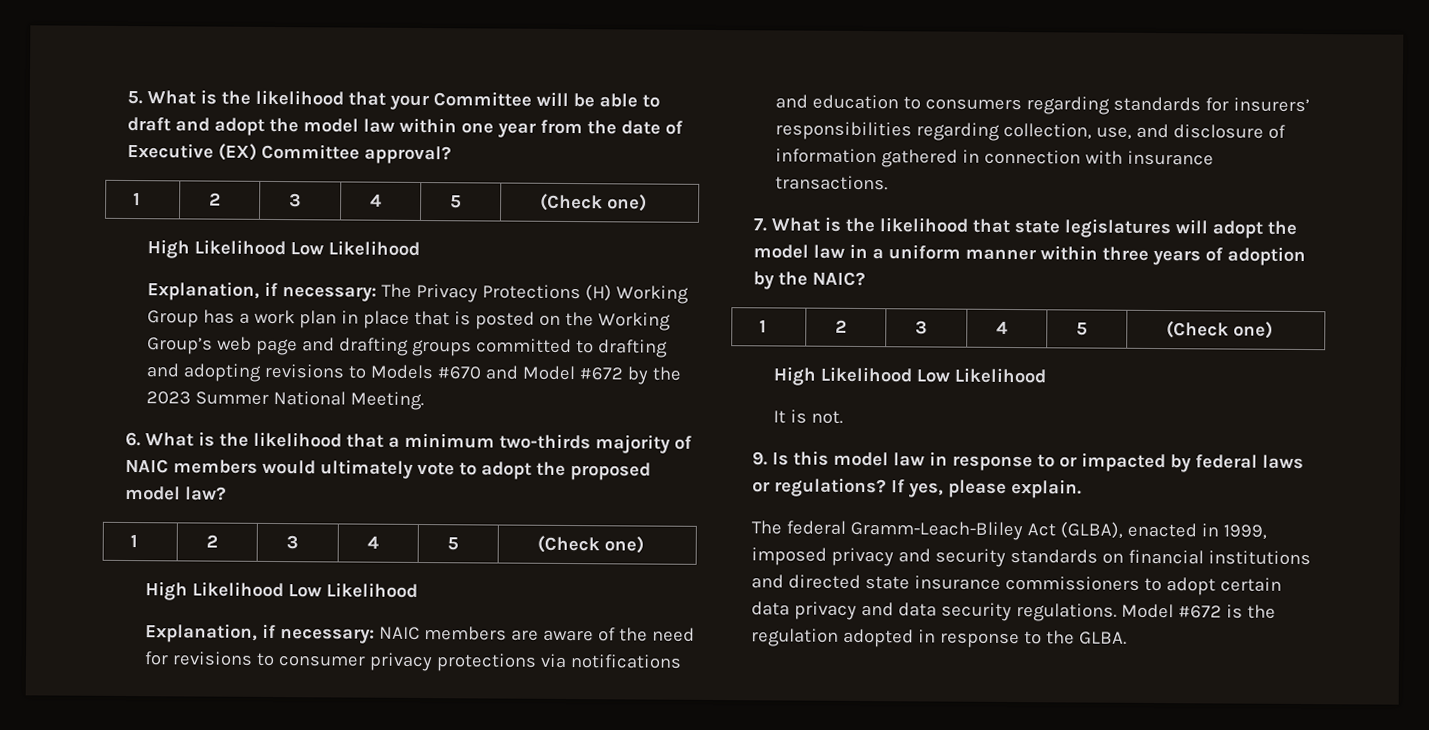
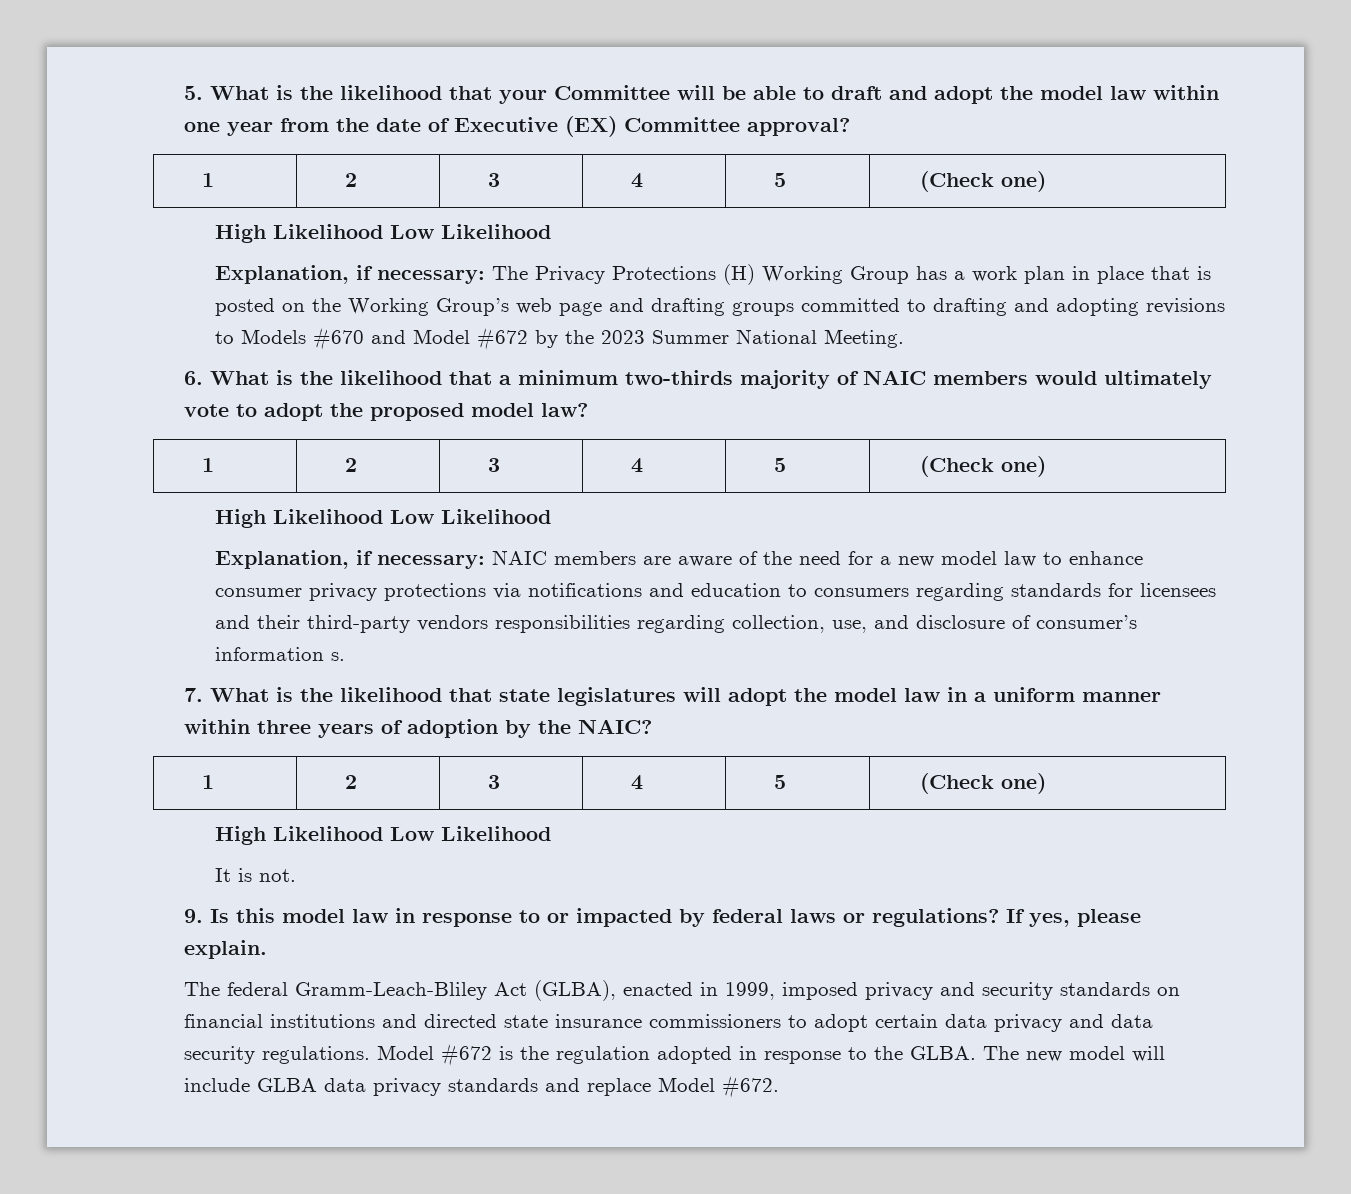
[172,651,276,667] revisions to -> [880,551,1144,567] a new model law to enhance
[1233,97,1311,113] insurers’ -> [1140,583,1217,597] [215,615,489,633] licensees and their third-party vendors
[775,148,1215,168] [775,175,889,191] information gathered in connection with insurance transactions. -> [1036,615,1138,629] [215,647,346,661] consumer’s information s.
(1127, 638) none -> [983,1046,1166,1062] [184,1075,780,1098] The new model will include GLBA data privacy standards and replace Model #672.

